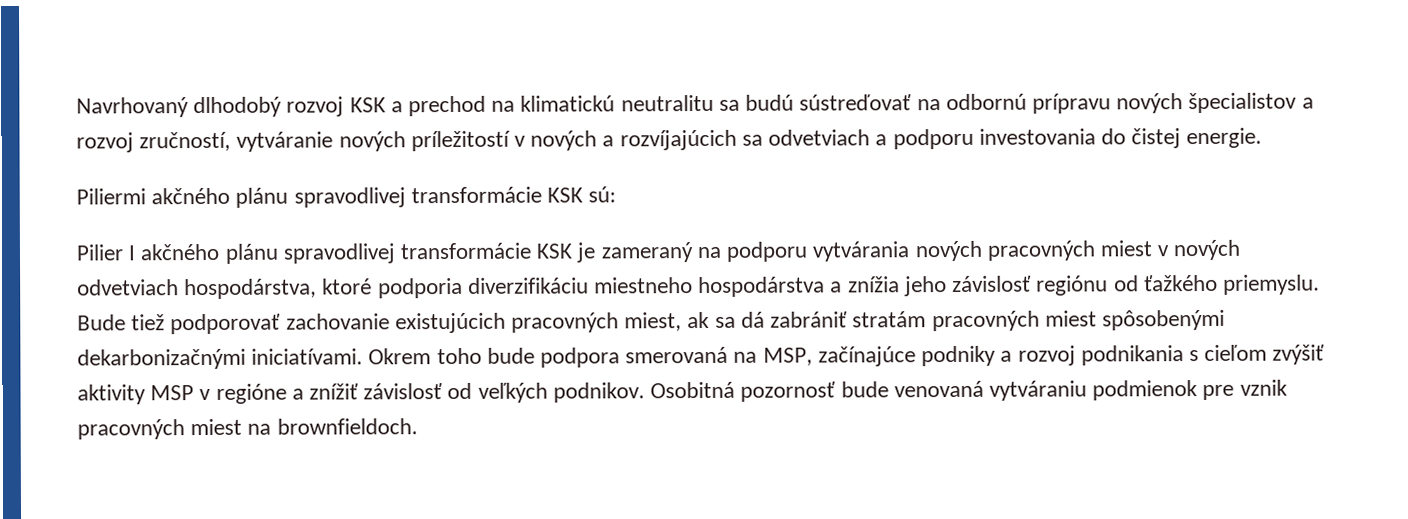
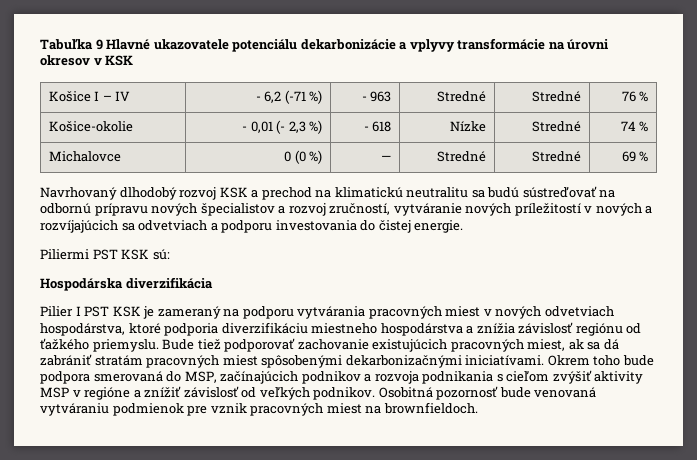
(76, 107) none -> [40,38,609,52] [40,55,134,66] [48,91,131,102] [255,90,323,104] [361,91,392,102] [437,91,487,102] [532,91,582,102] [621,91,649,102] [48,121,133,132] [242,120,323,134] [363,121,392,132] [450,121,487,132] [532,121,582,132] [620,121,649,132] [48,151,121,162] [284,150,323,164] [381,155,392,161] [437,151,487,162] [532,151,582,162] [621,151,649,162] Tabuľka 9 Hlavné ukazovatele potenciálu dekarbonizácie a vplyvy transformácie na úrovni okresov v KSK // Košice I – IV | - 6,2 (-71 %) | - 963 | Stredné | Stredné | 76 % // Košice-okolie | - 0,01 (- 2,3 %) | - 618 | Nízke | Stredné | 74 % // Michalovce | 0 (0 %) | — | Stredné | Stredné | 69 % //
[151,186,542,208] akčného plánu spravodlivej transformácie -> [92,249,118,260] PST
(617, 194) none -> [40,277,213,291] // Hospodárska diverzifikácia
[140,242,532,264] akčného plánu spravodlivej transformácie -> [84,306,110,317] PST
[914,240,983,262] nových -> (366, 312) none
[903,276,947,297] jeho -> (515, 328) none
[733,345,1076,367] na MSP, začínajúce podniky a rozvoj -> [166,371,419,384] do MSP, začínajúcich podnikov a rozvoja

